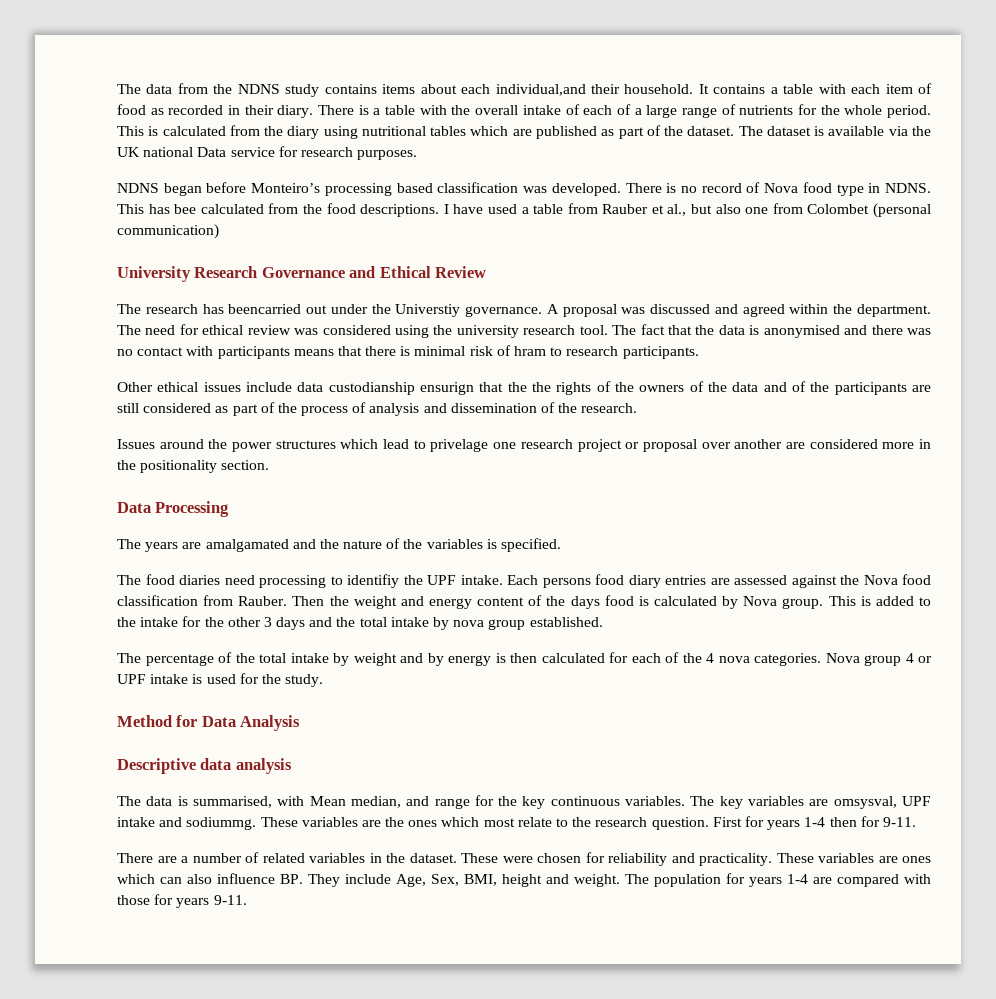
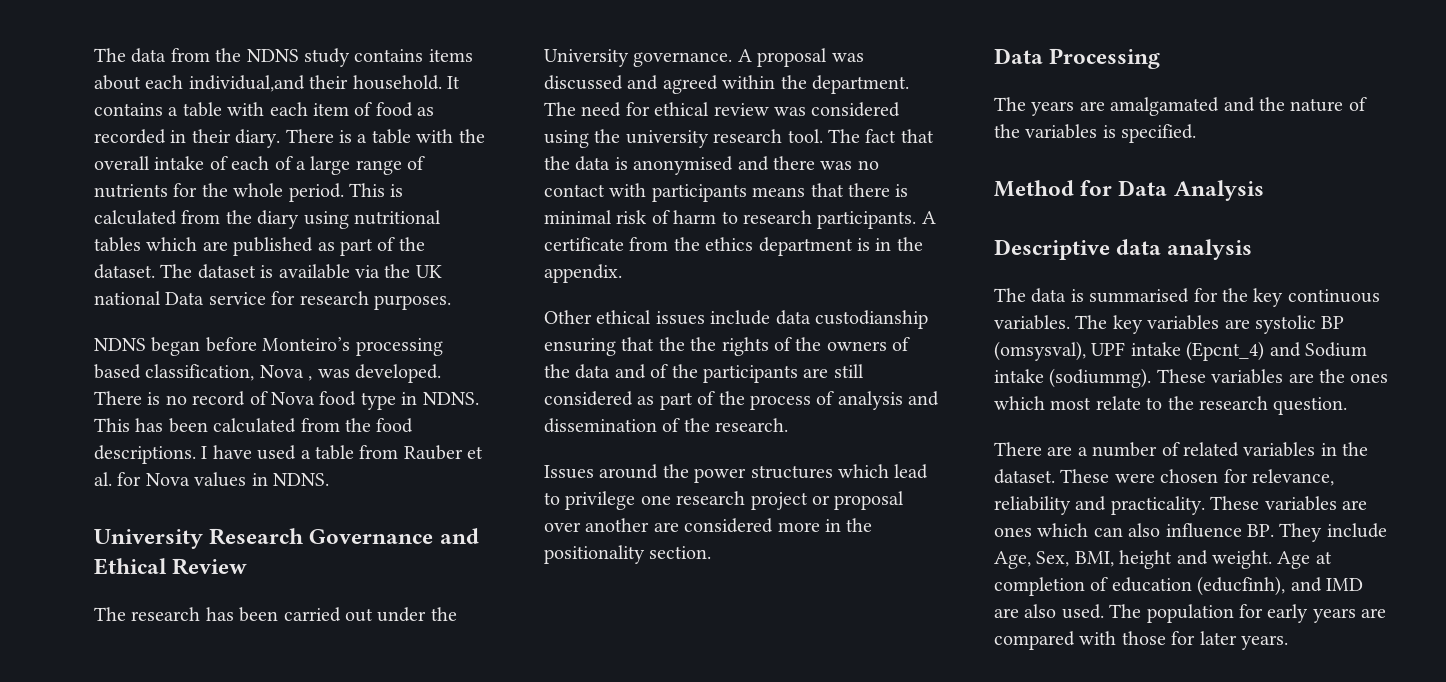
[437,182,519,193] classification -> [145,364,313,381] classification, Nova ,
[174,204,197,214] bee -> [168,418,208,433] been
[667,203,931,218] [117,224,219,239] al., but also one from Colombet (personal communication) -> [94,472,329,487] al. for Nova values in NDNS.
[228,304,302,314] beencarried -> [239,607,341,622] been carried
[395,304,461,317] Universtiy -> [544,49,629,67] University
[514,346,547,356] hram -> [673,210,717,224] harm
(699, 352) none -> [921,211,936,224] [544,237,923,256] [544,264,622,283] A certificate from the ethics department is in the appendix.
[420,382,474,395] ensurign -> [544,338,616,356] ensuring
[430,439,489,452] privelage -> [565,491,636,510] privilege
[117,574,931,588] [117,595,931,609] [117,616,603,630] [117,652,932,666] [117,673,324,687] // The food diaries need processing to identifiy the UPF intake. Each persons food diary entries are assessed against the Nova food classification from Rauber. Then the weight and energy content of the days food is calculated by Nova group. This is added to the intake for the other 3 days and the total intake by nova group established. // The percentage of the total intake by weight and by energy is then calculated for each of the 4 nova categories. Nova group 4 or UPF intake is used for the study. -> (1197, 133) none
[192,796,470,809] summarised, with Mean median, and range -> [1089,288,1190,303] summarised
[833,796,931,809] [117,817,257,830] omsysval, UPF intake and sodiummg. -> [1255,315,1345,334] [994,341,1367,361] [994,368,1152,388] systolic BP (omsysval), UPF intake (Epcnt_4) and Sodium intake (sodiummg).
[712,816,916,830] First for years 1-4 then for 9-11. -> (1348, 406) none
(605, 857) none -> [1252,469,1334,486] relevance,
(620, 880) none -> [1277,551,1332,569] [994,576,1363,596] [994,604,1104,619] Age at completion of education (educfinh), and IMD are also used.
[749,874,808,887] years 1-4 -> [1267,604,1356,623] early years
[176,895,247,908] years 9-11. -> [1199,631,1288,650] later years.

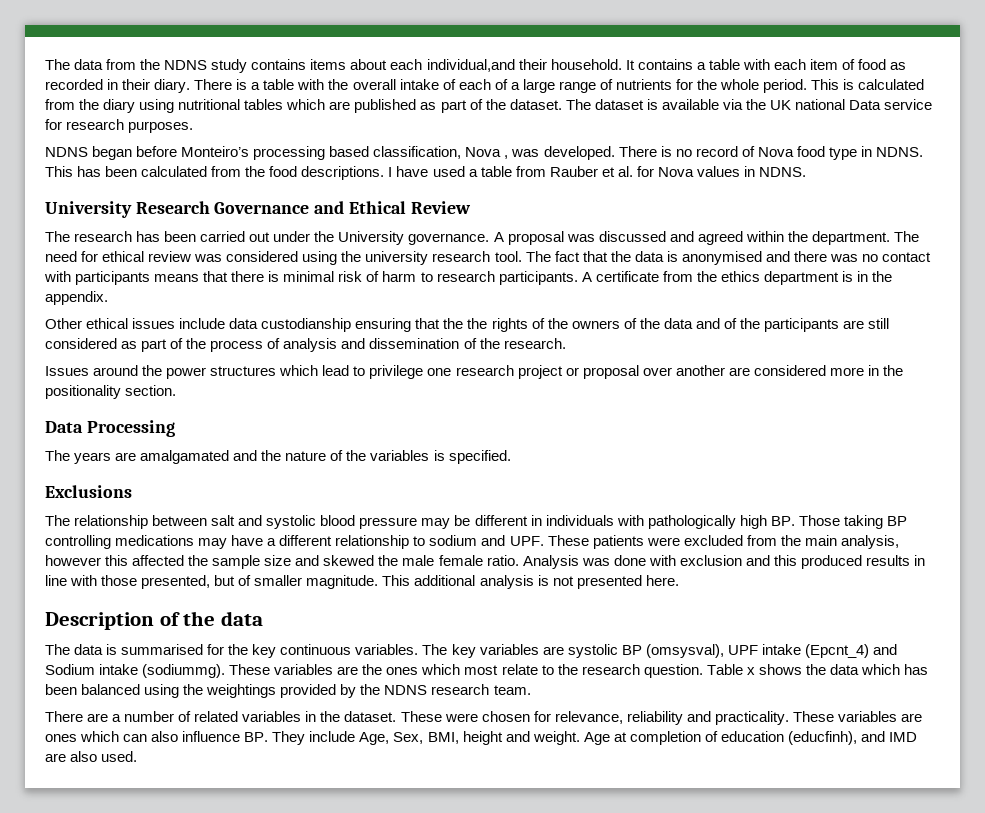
[994,180,1264,201] [994,239,1253,260] Method for Data Analysis // Descriptive data analysis -> [45,485,132,498] [45,515,907,529] [45,535,899,549] [45,555,926,569] [45,575,679,589] [45,611,263,630] Exclusions // The relationship between salt and systolic blood pressure may be different in individuals with pathologically high BP. Those taking BP controlling medications may have a different relationship to sodium and UPF. These patients were excluded from the main analysis, however this affected the sample size and skewed the male female ratio. Analysis was done with exclusion and this produced results in line with those presented, but of smaller magnitude. This additional analysis is not presented here. // Description of the data
(1348, 406) none -> [706,664,929,675] [45,684,531,698] Table x shows the data which has been balanced using the weightings provided by the NDNS research team.
[1109,604,1387,623] [994,631,1288,650] The population for early years are compared with those for later years. -> (138, 756) none

